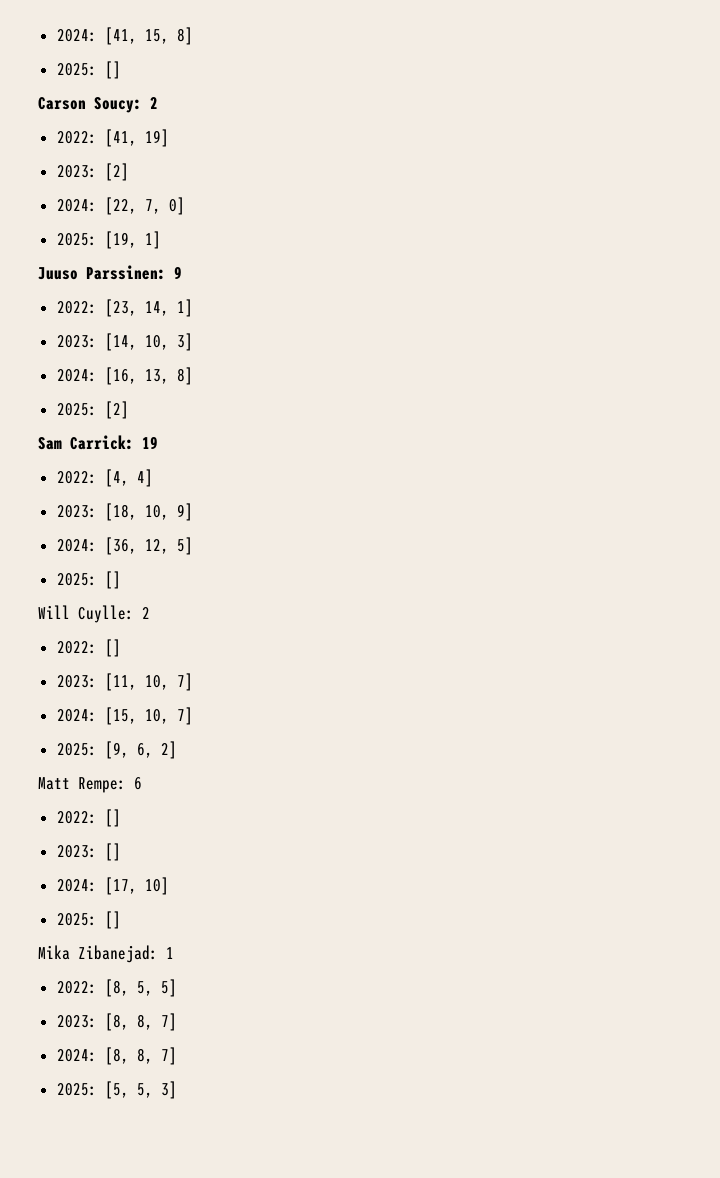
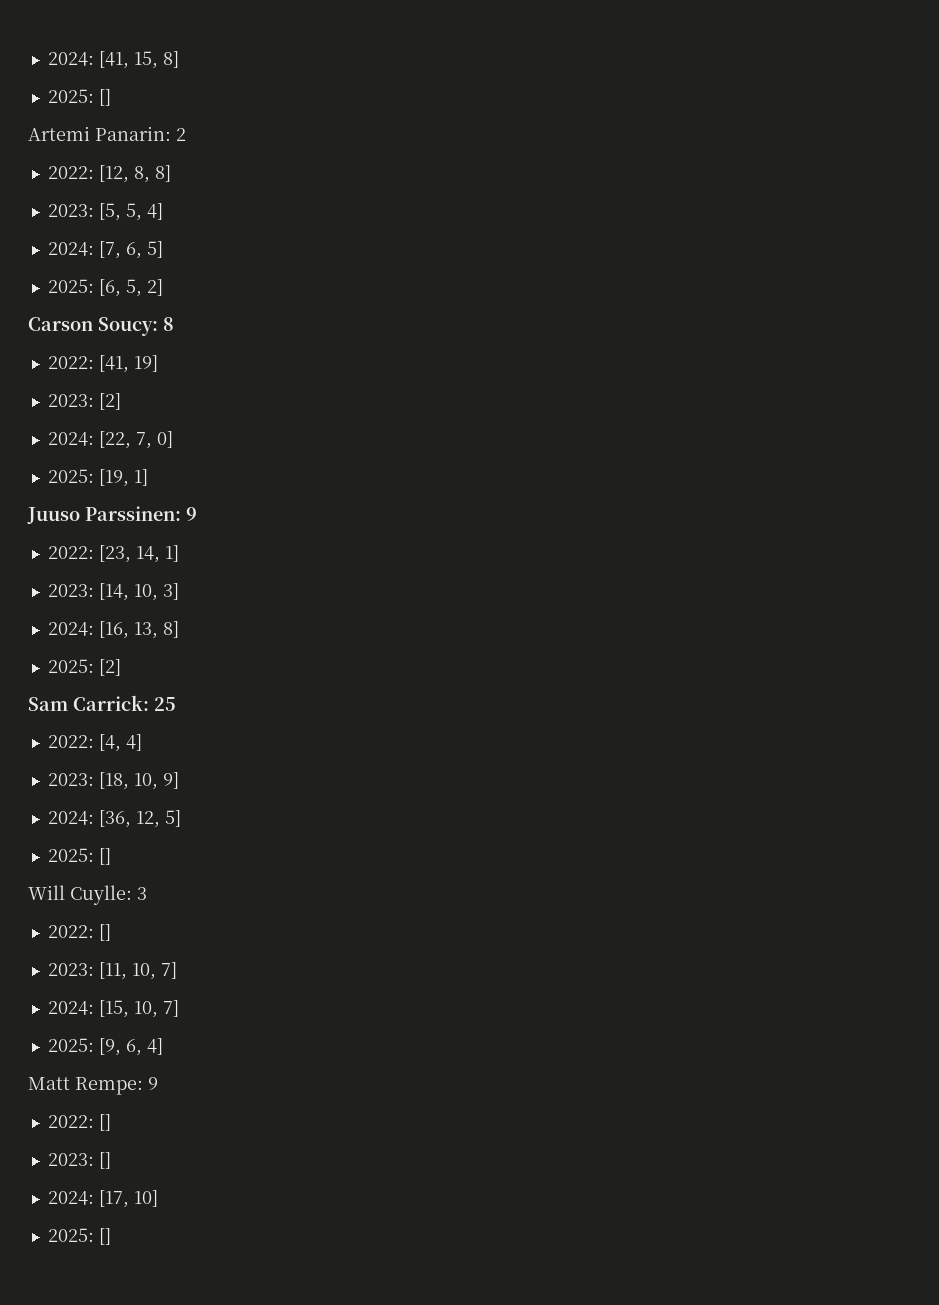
(121, 70) none -> [28,126,186,141] [47,165,171,183] [47,203,163,221] [47,241,163,259] [47,279,163,297] // Artemi Panarin: 2 // 2022: [12, 8, 8] // 2023: [5, 5, 4] // 2024: [7, 6, 5] // 2025: [6, 5, 2]
[150,97,158,109] 2 -> [163,317,174,331] 8
[142,436,158,449] 19 -> [154,697,176,711] 25
[142,607,150,619] 2 -> [137,887,147,900] 3
[160,741,177,759] 2] -> [146,1038,163,1055] 4]
[134,777,142,790] 6 -> [148,1077,158,1090] 9
[38,945,174,963] [56,979,177,997] [56,1013,177,1031] [56,1047,177,1065] [56,1081,177,1099] // Mika Zibanejad: 1 // 2022: [8, 5, 5] // 2023: [8, 8, 7] // 2024: [8, 8, 7] // 2025: [5, 5, 3] -> (111, 1236) none

